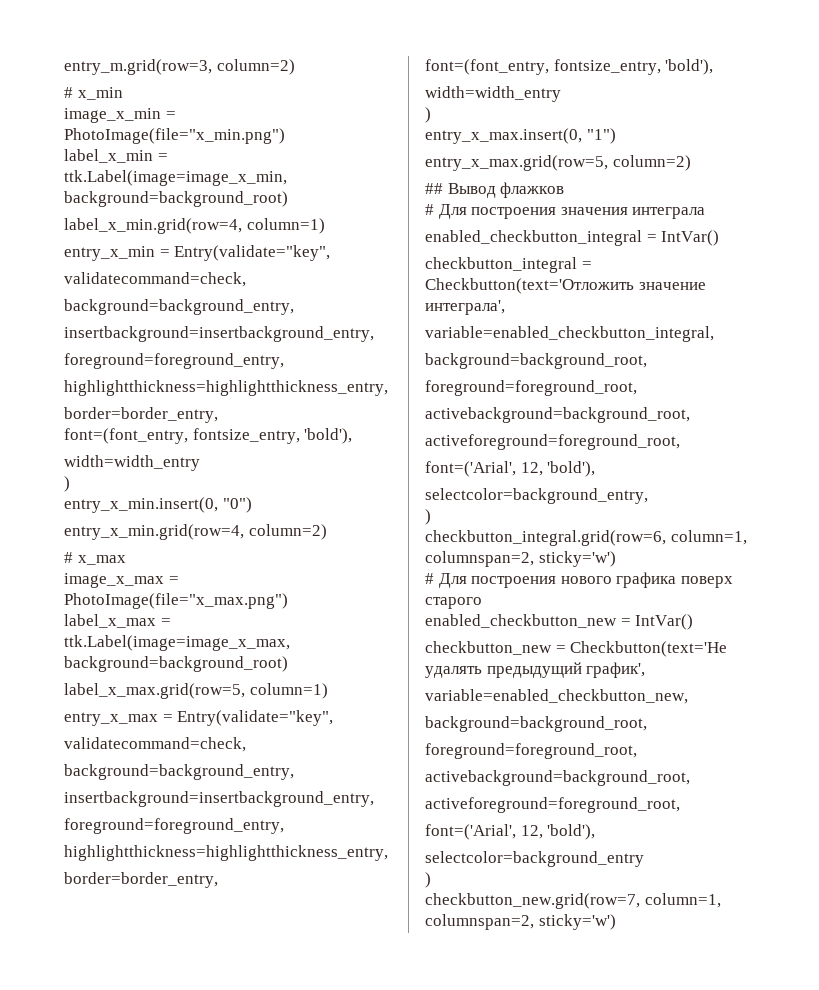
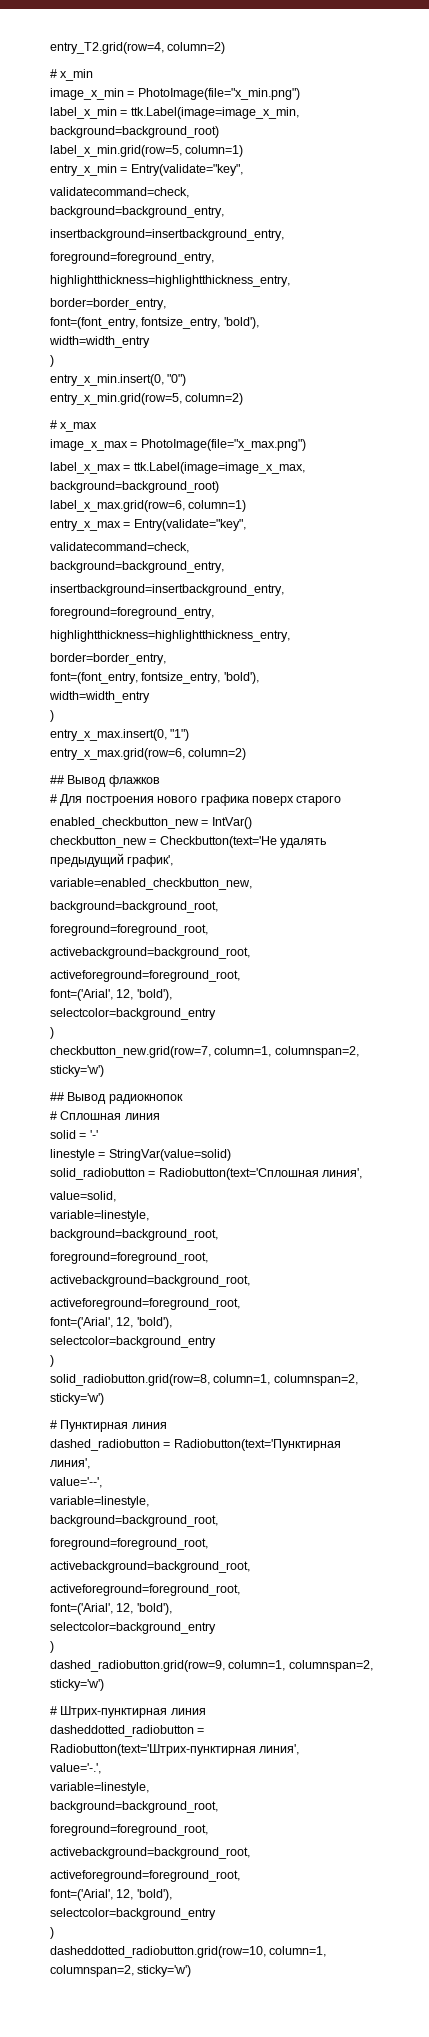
[64,59,212,75] entry_m.grid(row=3, -> [50,42,164,54] entry_T2.grid(row=4,
[64,218,242,234] label_x_min.grid(row=4, -> [50,145,182,157] label_x_min.grid(row=5,
[64,524,244,540] entry_x_min.grid(row=4, -> [50,393,182,405] entry_x_min.grid(row=5,
[64,683,245,699] label_x_max.grid(row=5, -> [50,500,185,512] label_x_max.grid(row=6,
[425,155,608,171] entry_x_max.grid(row=5, -> [50,748,185,760] entry_x_max.grid(row=6,
[425,204,706,219] [425,230,720,246] [425,257,592,273] [425,278,706,294] [425,300,505,315] [425,326,714,342] [425,353,647,369] [425,380,637,396] [425,407,690,423] [425,434,680,450] [425,461,596,477] [425,488,648,504] [425,509,431,525] [425,530,747,546] [425,551,616,567] // # Для построения значения интеграла // enabled_checkbutton_integral = IntVar() // checkbutton_integral = Checkbutton(text='Отложить значение интеграла', // variable=enabled_checkbutton_integral, // background=background_root, // foreground=foreground_root, // activebackground=background_root, // activeforeground=foreground_root, // font=('Arial', 12, 'bold'), // selectcolor=background_entry, // ) // checkbutton_integral.grid(row=6, column=1, columnspan=2, sticky='w') -> (160, 781) none
(616, 922) none -> [50,1092,183,1104] [50,1111,160,1120] [50,1130,98,1139] [50,1149,231,1161] [50,1168,363,1180] [50,1191,116,1202] [50,1210,149,1222] [50,1229,218,1241] [50,1252,208,1264] [50,1275,250,1287] [50,1298,240,1310] [50,1317,172,1329] [50,1336,216,1348] [50,1355,54,1367] [50,1374,358,1386] [50,1393,104,1405] [50,1420,167,1432] [50,1439,341,1451] [50,1458,90,1469] [50,1477,102,1488] [50,1496,149,1508] [50,1515,218,1527] [50,1538,208,1550] [50,1561,250,1573] [50,1584,240,1596] [50,1603,172,1615] [50,1622,216,1634] [50,1641,54,1653] [50,1660,373,1672] [50,1679,104,1691] [50,1706,206,1718] [50,1725,205,1737] [50,1744,300,1756] [50,1763,101,1774] [50,1782,149,1794] [50,1801,218,1813] [50,1824,208,1836] [50,1847,250,1859] [50,1870,240,1882] [50,1889,172,1901] [50,1908,216,1920] [50,1927,54,1939] [50,1946,327,1958] [50,1965,192,1977] // ## Вывод радиокнопок // # Сплошная линия // solid = '-' // linestyle = StringVar(value=solid) // solid_radiobutton = Radiobutton(text='Сплошная линия', // value=solid, // variable=linestyle, // background=background_root, // foreground=foreground_root, // activebackground=background_root, // activeforeground=foreground_root, // font=('Arial', 12, 'bold'), // selectcolor=background_entry // ) // solid_radiobutton.grid(row=8, column=1, columnspan=2, sticky='w') // # Пунктирная линия // dashed_radiobutton = Radiobutton(text='Пунктирная линия', // value='--', // variable=linestyle, // background=background_root, // foreground=foreground_root, // activebackground=background_root, // activeforeground=foreground_root, // font=('Arial', 12, 'bold'), // selectcolor=background_entry // ) // dashed_radiobutton.grid(row=9, column=1, columnspan=2, sticky='w') // # Штрих-пунктирная линия // dasheddotted_radiobutton = Radiobutton(text='Штрих-пунктирная линия', // value='-.', // variable=linestyle, // background=background_root, // foreground=foreground_root, // activebackground=background_root, // activeforeground=foreground_root, // font=('Arial', 12, 'bold'), // selectcolor=background_entry // ) // dasheddotted_radiobutton.grid(row=10, column=1, columnspan=2, sticky='w')

